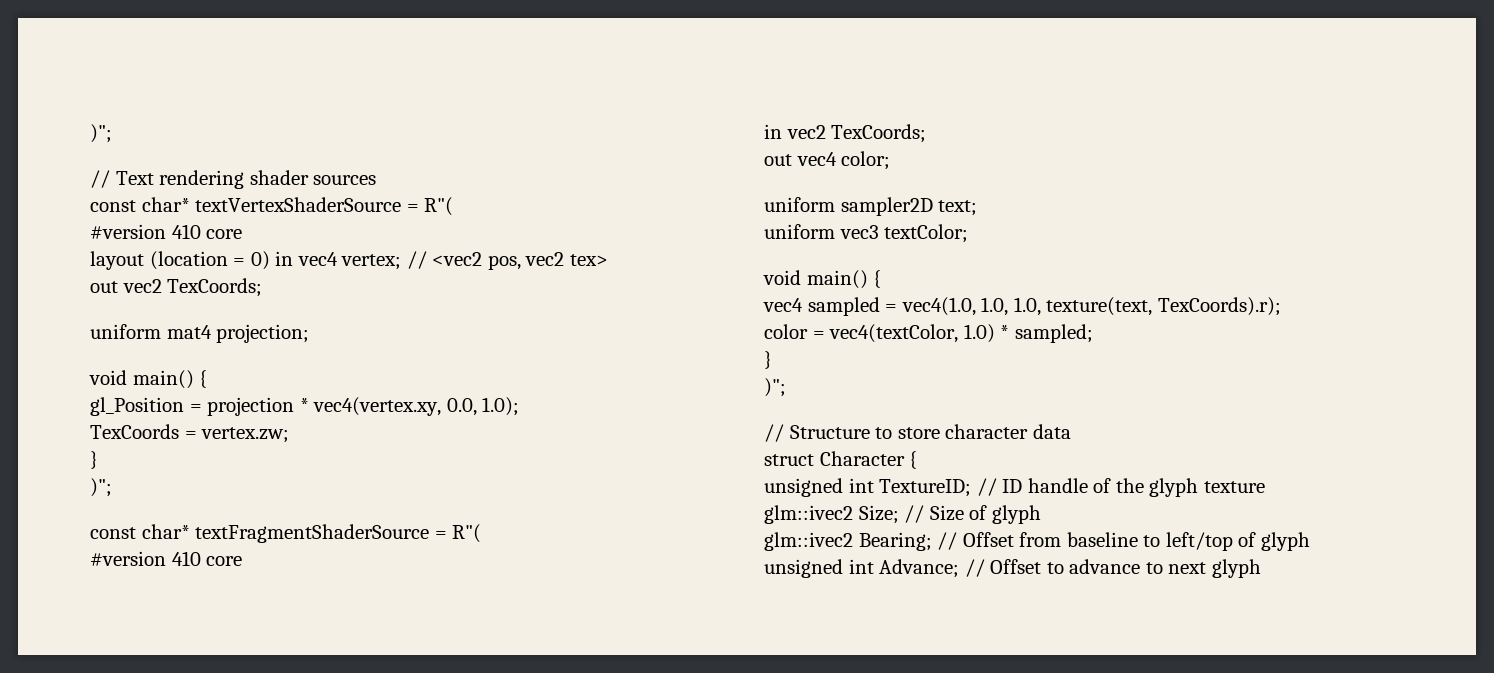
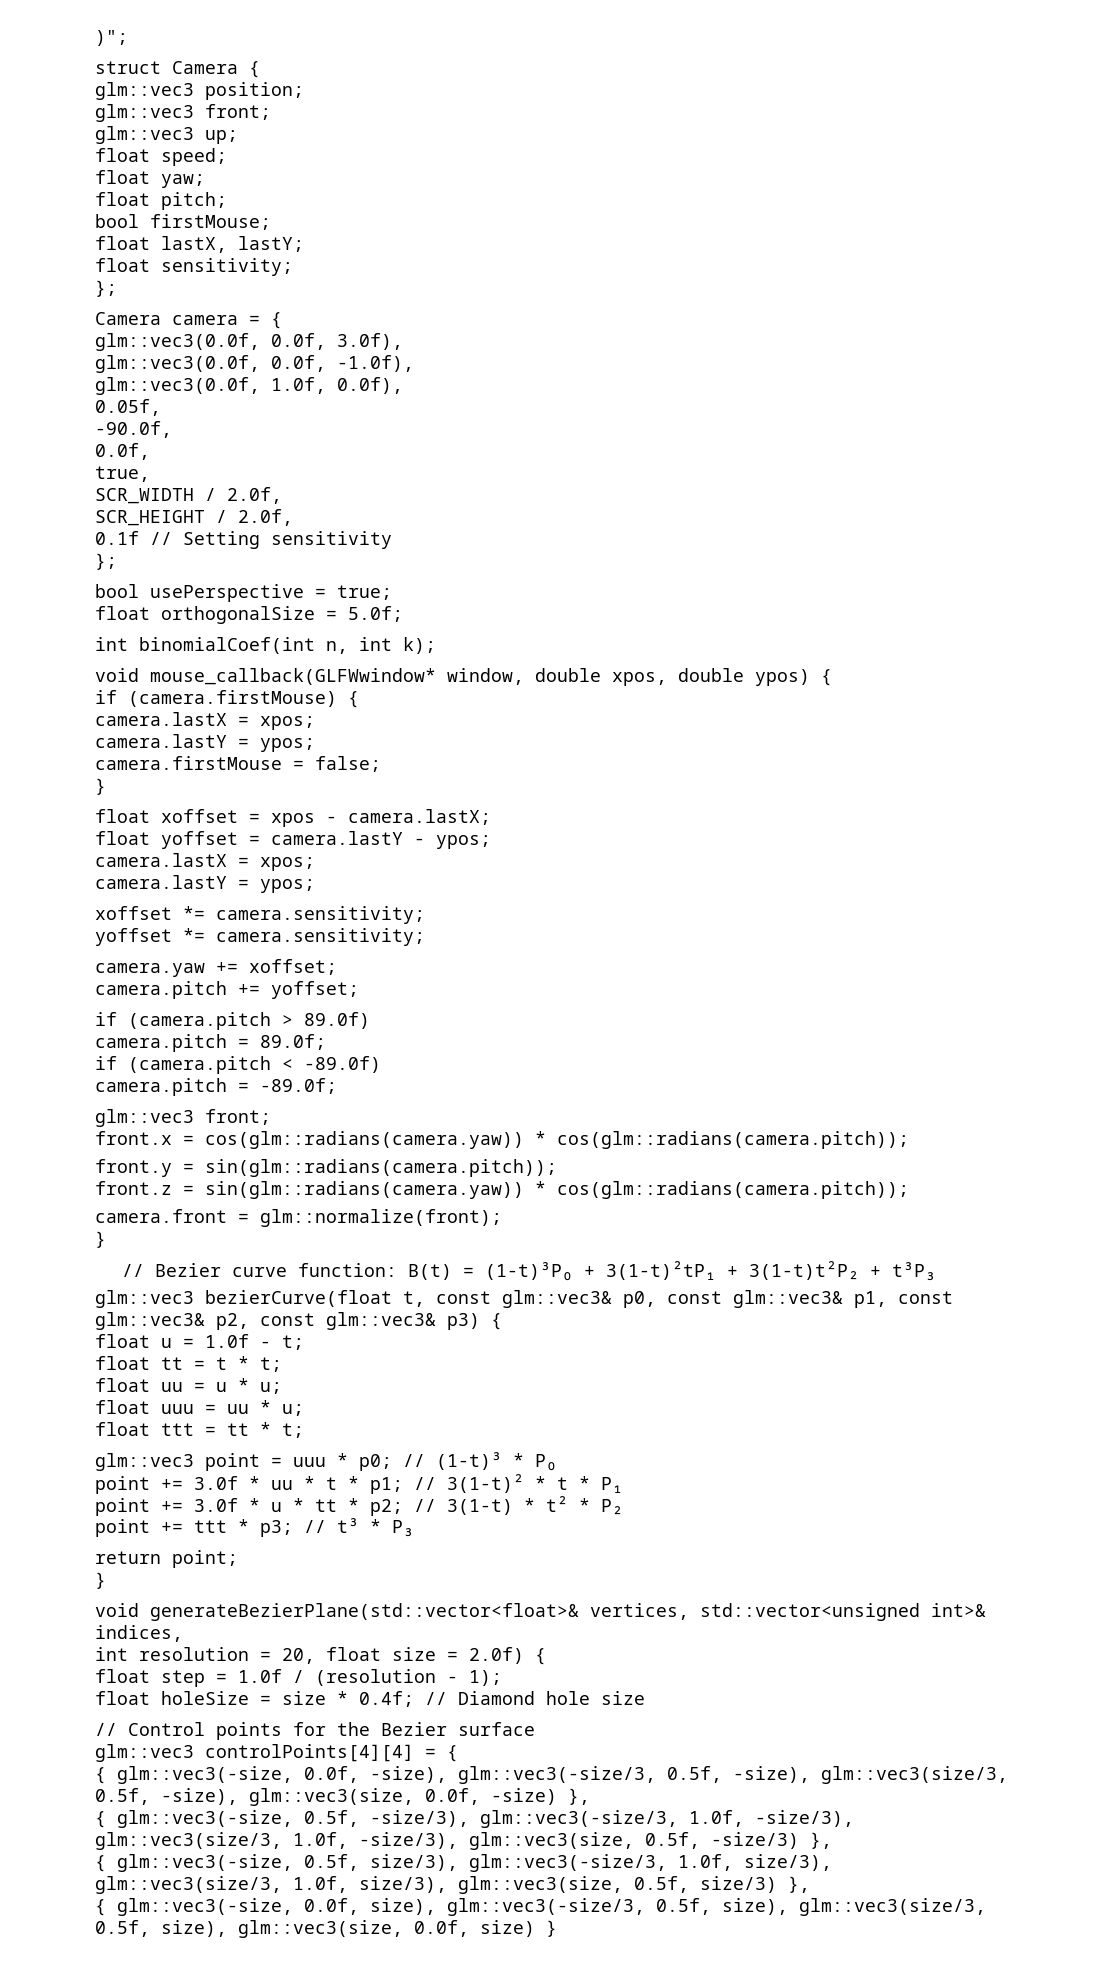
[90,124,112,143] [90,170,377,189] [90,197,454,216] [90,224,243,239] [90,251,608,270] [90,278,263,297] [90,324,310,343] [89,370,208,389] [90,397,520,416] [90,424,290,443] [90,451,98,469] [90,478,112,497] [90,524,482,543] [90,551,243,566] [764,124,927,143] [764,151,891,170] [764,197,978,216] [764,224,969,243] [763,270,882,289] [763,297,1281,316] [764,324,1093,343] [764,351,772,369] [764,378,786,397] [764,424,1071,442] [764,451,918,469] [764,478,1265,497] [764,505,1041,524] [764,532,1310,551] [764,559,1261,578] )"; // // Text rendering shader sources // const char* textVertexShaderSource = R"( // #version 410 core // layout (location = 0) in vec4 vertex; // <vec2 pos, vec2 tex> // out vec2 TexCoords; // uniform mat4 projection; // void main() { // gl_Position = projection * vec4(vertex.xy, 0.0, 1.0); // TexCoords = vertex.zw; // } // )"; // const char* textFragmentShaderSource = R"( // #version 410 core // in vec2 TexCoords; // out vec4 color; // uniform sampler2D text; // uniform vec3 textColor; // void main() { // vec4 sampled = vec4(1.0, 1.0, 1.0, texture(text, TexCoords).r); // color = vec4(textColor, 1.0) * sampled; // } // )"; // // Structure to store character data // struct Character { // unsigned int TextureID; // ID handle of the glyph texture // glm::ivec2 Size; // Size of glyph // glm::ivec2 Bearing; // Offset from baseline to left/top of glyph // unsigned int Advance; // Offset to advance to next glyph -> [95,30,128,46] [95,61,260,78] [95,82,304,100] [95,104,271,122] [95,126,238,144] [95,148,227,166] [95,170,205,188] [95,192,227,210] [95,214,271,230] [95,236,304,253] [95,258,293,276] [95,280,117,297] [95,312,282,329] [95,333,403,351] [95,355,414,373] [95,377,403,395] [95,399,161,416] [95,421,172,438] [95,443,150,460] [95,466,150,482] [95,487,282,504] [95,509,293,526] [95,531,392,549] [95,553,117,570] [95,584,392,602] [95,606,403,624] [95,637,436,654] [95,668,832,686] [95,690,359,708] [95,712,315,730] [95,734,315,752] [95,756,381,772] [95,778,106,795] [95,809,491,827] [95,831,491,849] [95,853,315,871] [95,875,315,893] [95,906,425,924] [95,928,425,946] [95,959,337,977] [95,981,359,999] [95,1012,370,1030] [95,1034,326,1052] [95,1056,381,1074] [95,1078,337,1096] [95,1109,271,1127] [95,1131,909,1149] [95,1159,557,1177] [95,1181,909,1199] [95,1209,502,1227] [95,1231,106,1248] [121,1261,936,1281] [95,1290,953,1308] [95,1312,502,1330] [95,1334,304,1350] [95,1356,282,1372] [95,1378,282,1394] [95,1400,304,1416] [95,1422,304,1438] [95,1452,557,1471] [95,1474,623,1494] [95,1496,623,1516] [95,1518,414,1537] [95,1550,238,1568] [95,1572,106,1589] [95,1603,986,1621] [95,1625,183,1642] [95,1647,546,1665] [95,1669,502,1687] [95,1691,645,1707] [95,1722,535,1740] [95,1744,458,1762] [95,1766,1008,1784] [95,1788,590,1806] [95,1810,854,1828] [95,1832,832,1850] [95,1854,832,1872] [95,1876,810,1894] [95,1898,986,1916] [95,1920,557,1938] )"; // struct Camera { // glm::vec3 position; // glm::vec3 front; // glm::vec3 up; // float speed; // float yaw; // float pitch; // bool firstMouse; // float lastX, lastY; // float sensitivity; // }; // Camera camera = { // glm::vec3(0.0f, 0.0f, 3.0f), // glm::vec3(0.0f, 0.0f, -1.0f), // glm::vec3(0.0f, 1.0f, 0.0f), // 0.05f, // -90.0f, // 0.0f, // true, // SCR_WIDTH / 2.0f, // SCR_HEIGHT / 2.0f, // 0.1f // Setting sensitivity // }; // bool usePerspective = true; // float orthogonalSize = 5.0f; // int binomialCoef(int n, int k); // void mouse_callback(GLFWwindow* window, double xpos, double ypos) { // if (camera.firstMouse) { // camera.lastX = xpos; // camera.lastY = ypos; // camera.firstMouse = false; // } // float xoffset = xpos - camera.lastX; // float yoffset = camera.lastY - ypos; // camera.lastX = xpos; // camera.lastY = ypos; // xoffset *= camera.sensitivity; // yoffset *= camera.sensitivity; // camera.yaw += xoffset; // camera.pitch += yoffset; // if (camera.pitch > 89.0f) // camera.pitch = 89.0f; // if (camera.pitch < -89.0f) // camera.pitch = -89.0f; // glm::vec3 front; // front.x = cos(glm::radians(camera.yaw)) * cos(glm::radians(camera.pitch)); // front.y = sin(glm::radians(camera.pitch)); // front.z = sin(glm::radians(camera.yaw)) * cos(glm::radians(camera.pitch)); // camera.front = glm::normalize(front); // } // // Bezier curve function: B(t) = (1-t)³P₀ + 3(1-t)²tP₁ + 3(1-t)t²P₂ + t³P₃ // glm::vec3 bezierCurve(float t, const glm::vec3& p0, const glm::vec3& p1, const glm::vec3& p2, const glm::vec3& p3) { // float u = 1.0f - t; // float tt = t * t; // float uu = u * u; // float uuu = uu * u; // float ttt = tt * t; // glm::vec3 point = uuu * p0; // (1-t)³ * P₀ // point += 3.0f * uu * t * p1; // 3(1-t)² * t * P₁ // point += 3.0f * u * tt * p2; // 3(1-t) * t² * P₂ // point += ttt * p3; // t³ * P₃ // return point; // } // void generateBezierPlane(std::vector<float>& vertices, std::vector<unsigned int>& indices, // int resolution = 20, float size = 2.0f) { // float step = 1.0f / (resolution - 1); // float holeSize = size * 0.4f; // Diamond hole size // // Control points for the Bezier surface // glm::vec3 controlPoints[4][4] = { // { glm::vec3(-size, 0.0f, -size), glm::vec3(-size/3, 0.5f, -size), glm::vec3(size/3, 0.5f, -size), glm::vec3(size, 0.0f, -size) }, // { glm::vec3(-size, 0.5f, -size/3), glm::vec3(-size/3, 1.0f, -size/3), glm::vec3(size/3, 1.0f, -size/3), glm::vec3(size, 0.5f, -size/3) }, // { glm::vec3(-size, 0.5f, size/3), glm::vec3(-size/3, 1.0f, size/3), glm::vec3(size/3, 1.0f, size/3), glm::vec3(size, 0.5f, size/3) }, // { glm::vec3(-size, 0.0f, size), glm::vec3(-size/3, 0.5f, size), glm::vec3(size/3, 0.5f, size), glm::vec3(size, 0.0f, size) }

